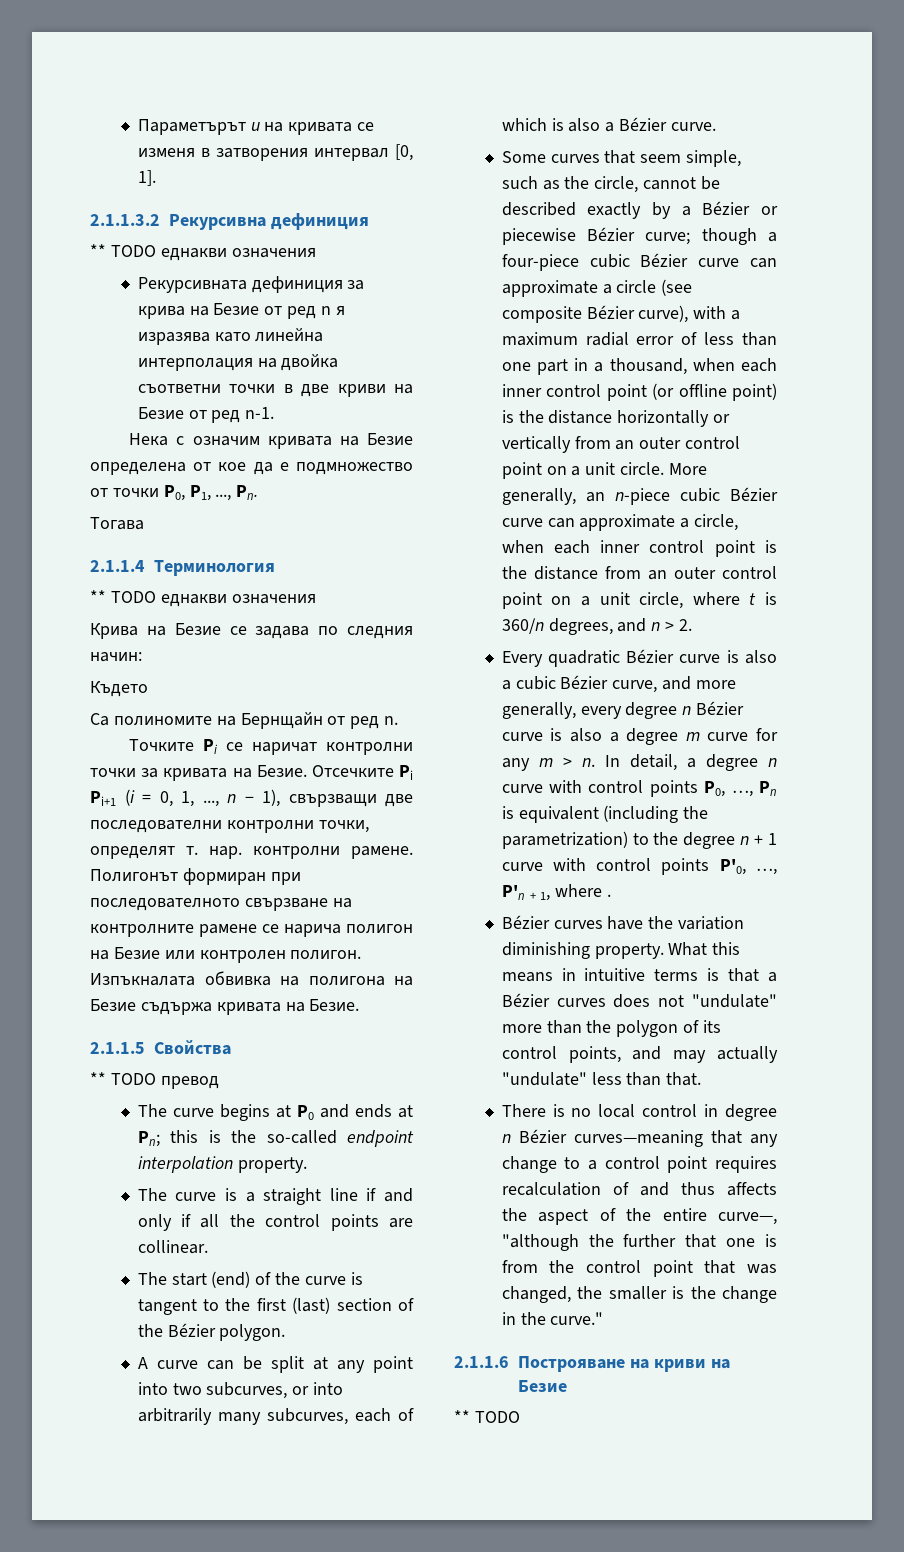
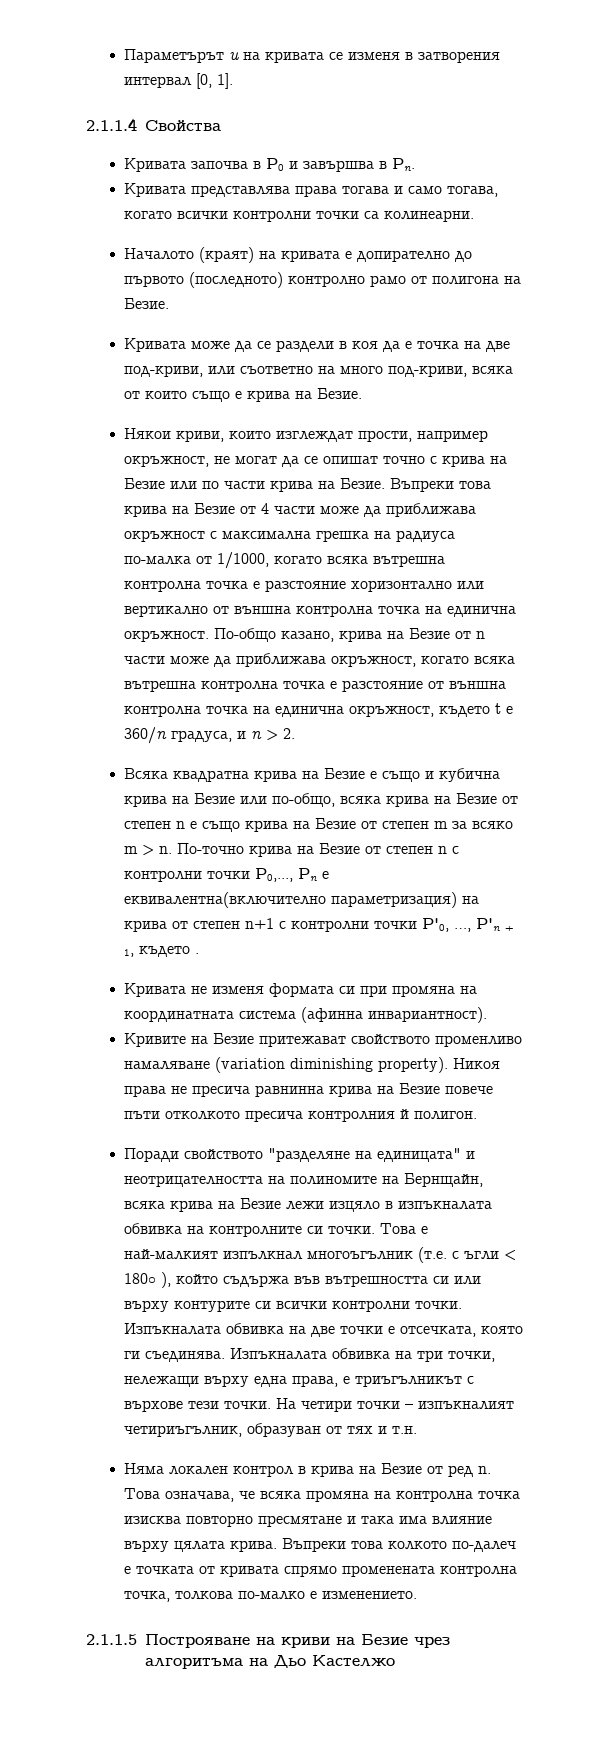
[90,213,369,230] [90,244,316,261] [137,276,365,293] 2.1.1.3.2 Рекурсивна дефиниция // ** TODO еднакви означения // Рекурсивната дефиниция за -> [86,118,221,131] [124,158,416,172] [124,183,499,197] [124,210,475,222] [124,247,473,263] [124,272,522,288] [124,298,170,309] [124,338,511,352] [124,365,514,377] [124,388,363,402] [124,428,489,442] [124,455,508,467] [124,478,492,492] [124,503,477,517] [124,530,456,542] [124,552,446,569] [124,580,485,592] [124,605,517,617] [124,628,486,642] [124,653,516,667] [124,680,507,692] [124,703,514,717] [124,727,296,744] [124,768,501,782] [124,793,519,807] [124,818,514,832] [124,843,460,857] [124,868,330,882] [124,892,480,908] [124,918,515,932] [124,946,200,957] [124,983,478,997] [124,1007,488,1023] [124,1033,523,1047] [124,1057,501,1073] [124,1083,494,1097] [124,1109,478,1122] [124,1148,476,1162] [124,1173,484,1187] [124,1198,493,1212] [124,1223,429,1237] [124,1247,517,1263] [124,1272,482,1288] [124,1300,463,1312] [124,1323,524,1337] [124,1348,496,1362] [124,1375,475,1387] [124,1398,515,1412] [124,1423,418,1437] [124,1463,307,1477] 2.1.1.4 Свойства // Кривата започва в P0 и завършва в Pn. // Кривата представлява права тогава и само тогава, когато всички контролни точки са колинеарни. // Началото (краят) на кривата е допирателно до първото (последното) контролно рамо от полигона на Безие. // Кривата може да се раздели в коя да е точка на две под-криви, или съответно на много под-криви, всяка от които също е крива на Безие. // Някои криви, които изглеждат прости, например окръжност, не могат да се опишат точно с крива на Безие или по части крива на Безие. Въпреки това крива на Безие от 4 части може да приближава окръжност с максимална грешка на радиуса по-малка от 1/1000, когато всяка вътрешна контролна точка е разстояние хоризонтално или вертикално от външна контролна точка на единична окръжност. По-общо казано, крива на Безие от n части може да приближава окръжност, когато всяка вътрешна контролна точка е разстояние от външна контролна точка на единична окръжност, където t е 360/n градуса, и n > 2. // Всяка квадратна крива на Безие е също и кубична крива на Безие или по-общо, всяка крива на Безие от степен n е също крива на Безие от степен m за всяко m > n. По-точно крива на Безие от степен n с контролни точки P0,..., Pn е еквивалентна(включително параметризация) на крива от степен n+1 с контролни точки P'0, …, P'n + 1, където . // Кривата не изменя формата си при промяна на координатната система (афинна инвариантност). // Кривите на Безие притежават свойството променливо намаляване (variation diminishing property). Никоя права не пресича равнинна крива на Безие повече пъти отколкото пресича контролния й полигон. // Поради свойството "разделяне на единицата" и неотрицателността на полиномите на Бернщайн, всяка крива на Безие лежи изцяло в изпъкналата обвивка на контролните си точки. Това е най-малкият изпълкнал многоъгълник (т.е. с ъгли < 180◦ ), който съдържа във вътрешността си или върху контурите си всички контролни точки. Изпъкналата обвивка на две точки е отсечката, която ги съединява. Изпъкналата обвивка на три точки, нележащи върху една права, е триъгълникът с върхове тези точки. На четири точки – изпъкналият четириъгълник, образуван от тях и т.н. // Няма локален контрол в
[321,306,345,315] [137,328,324,345] [137,354,339,371] [137,384,413,397] [137,407,275,423] [129,433,413,449] [90,462,413,475] [90,485,259,501] [90,517,144,530] [90,560,275,576] [90,590,316,607] [90,623,414,639] [90,652,142,662] [90,681,148,697] [90,712,399,729] [129,739,413,755] [90,765,414,781] [90,789,413,807] [90,820,369,833] [90,846,413,859] [90,868,301,885] [90,898,352,911] [90,924,413,937] [90,947,362,963] [90,971,413,986] [90,999,360,1015] [90,1040,231,1055] [90,1072,219,1089] [137,1104,413,1121] [137,1130,414,1147] [137,1156,307,1173] [137,1188,413,1205] [137,1214,413,1231] [137,1240,208,1254] [137,1271,363,1288] [137,1297,415,1315] [137,1323,286,1341] [137,1356,413,1373] [137,1382,344,1399] [137,1408,414,1425] [501,117,717,132] [501,150,742,167] [501,176,721,193] [501,201,778,219] [501,227,777,245] [501,253,777,271] [501,279,693,297] [501,305,741,323] [501,332,777,346] [501,358,777,375] [501,383,777,401] [501,410,731,427] [501,436,741,453] [501,462,708,479] [501,487,778,505] [501,514,739,531] [501,540,777,557] [501,566,777,580] [501,592,777,609] [501,618,693,635] [501,649,777,667] [501,675,737,693] [501,701,745,719] [501,728,778,745] [501,754,777,771] [501,780,777,797] [501,805,709,823] [501,831,777,849] [501,858,777,875] [501,884,612,901] [501,915,745,930] [501,942,741,959] [501,968,777,982] [501,993,777,1008] [501,1020,722,1037] [501,1046,778,1063] [501,1072,702,1086] [501,1104,777,1121] [501,1129,778,1147] [501,1156,777,1173] [501,1182,777,1196] [501,1208,777,1225] [501,1234,777,1251] [501,1260,777,1277] [501,1286,777,1303] [501,1312,604,1325] [454,1356,509,1368] n я изразява като линейна интерполация на двойка съответни точки в две криви на Безие от ред n-1. // Нека с означим кривата на Безие определена от кое да е подмножество от точки P0, P1, ..., Pn. // Тогава // 2.1.1.4 Терминология // ** TODO еднакви означения // Крива на Безие се задава по следния начин: // Където // Са полиномите на Бернщайн от ред n. // Точките Pi се наричат контролни точки за кривата на Безие. Отсечките Pi Pi+1 (i = 0, 1, ..., n − 1), свързващи две последователни контролни точки, определят т. нар. контролни рамене. Полигонът формиран при последователното свързване на контролните рамене се нарича полигон на Безие или контролен полигон. Изпъкналата обвивка на полигона на Безие съдържа кривата на Безие. // 2.1.1.5 Свойства // ** TODO превод // The curve begins at P0 and ends at Pn; this is the so-called endpoint interpolation property. // The curve is a straight line if and only if all the control points are collinear. // The start (end) of the curve is tangent to the first (last) section of the Bézier polygon. // A curve can be split at any point into two subcurves, or into arbitrarily many subcurves, each of which is also a Bézier curve. // Some curves that seem simple, such as the circle, cannot be described exactly by a Bézier or piecewise Bézier curve; though a four-piece cubic Bézier curve can approximate a circle (see composite Bézier curve), with a maximum radial error of less than one part in a thousand, when each inner control point (or offline point) is the distance horizontally or vertically from an outer control point on a unit circle. More generally, an n-piece cubic Bézier curve can approximate a circle, when each inner control point is the distance from an outer control point on a unit circle, where t is 360/n degrees, and n > 2. // Every quadratic Bézier curve is also a cubic Bézier curve, and more generally, every degree n Bézier curve is also a degree m curve for any m > n. In detail, a degree n curve with control points P0, …, Pn is equivalent (including the parametrization) to the degree n + 1 curve with control points P'0, …, P'n + 1, where . // Bézier curves have the variation diminishing property. What this means in intuitive terms is that a Bézier curves does not "undulate" more than the polygon of its control points, and may actually "undulate" less than that. // There is no local control in degree n Bézier curves—meaning that any change to a control point requires recalculation of and thus affects the aspect of the entire curve—, "although the further that one is from the control point that was changed, the smaller is the change in the curve." // 2.1.1.6 -> [478,1466,492,1474] [124,1488,521,1502] [124,1515,493,1527] [124,1538,517,1552] [124,1565,518,1577] [124,1591,418,1602] [86,1634,137,1645] n. Това означава, че всяка промяна на контролна точка изисква повторно пресмятане и така има влияние върху цялата крива. Въпреки това колкото по-далеч е точката от кривата спрямо променената контролна точка, толкова по-малко е изменението. // 2.1.1.5
[454,1410,520,1423] // ** TODO -> [414,1637,450,1648] [145,1655,395,1669] чрез алгоритъма на Дьо Кастелжо

